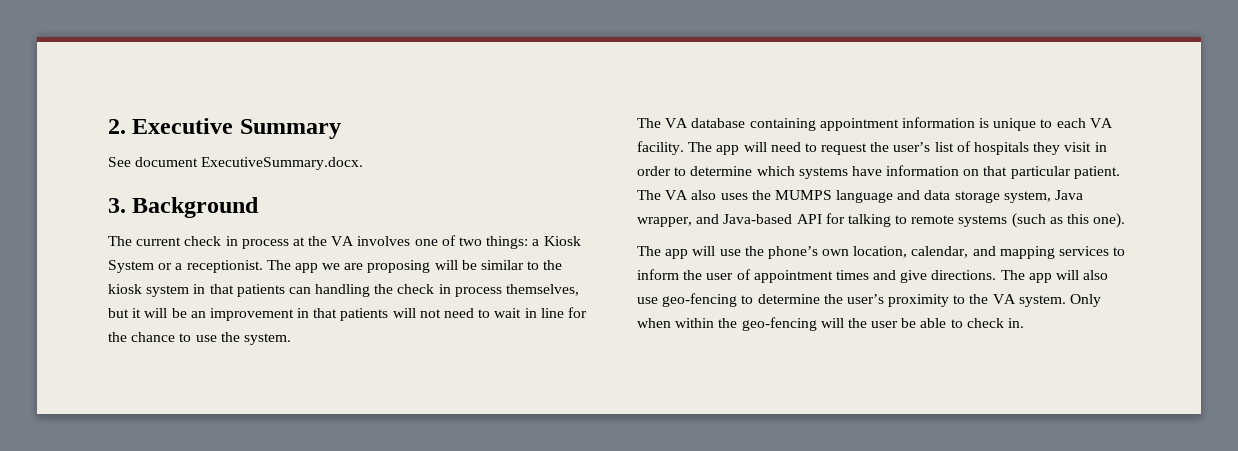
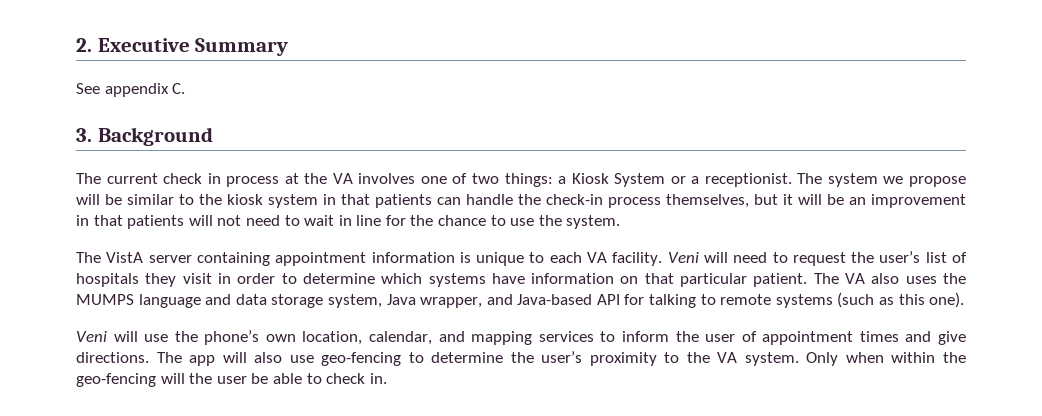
[135,157,364,170] document ExecutiveSummary.docx. -> [104,83,186,97] appendix C.
[294,260,431,273] app we are proposing -> [827,173,966,187] system we propose
[315,284,451,297] handling the check in -> [466,194,603,205] handle the check-in
[665,118,746,128] VA database -> [106,252,192,263] VistA server
[688,142,740,155] The app -> [667,252,699,263] Veni
[637,246,689,259] The app -> [76,331,107,342] Veni

